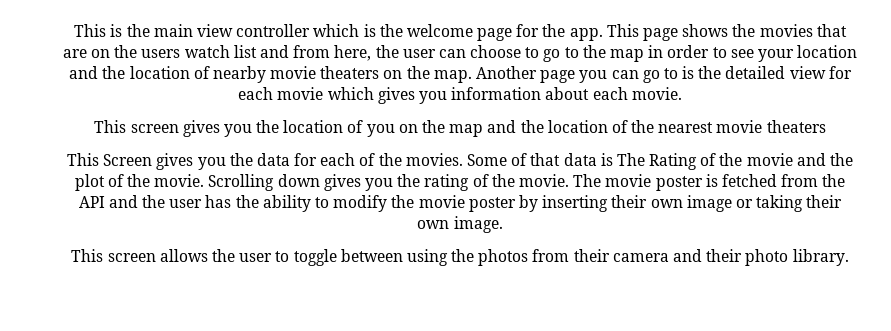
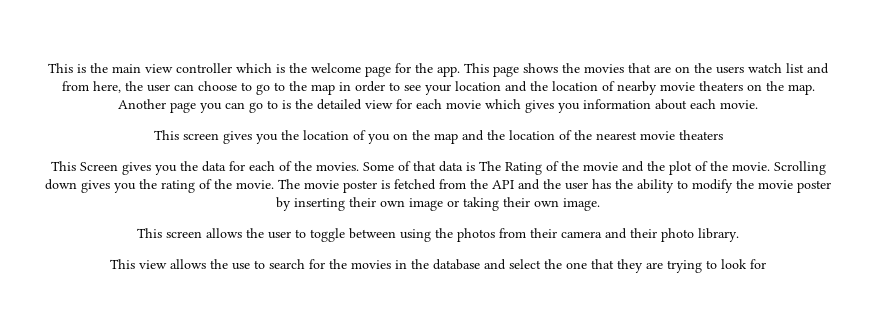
(849, 257) none -> [110,259,766,273] // This view allows the use to search for the movies in the database and select the one that they are trying to look for

